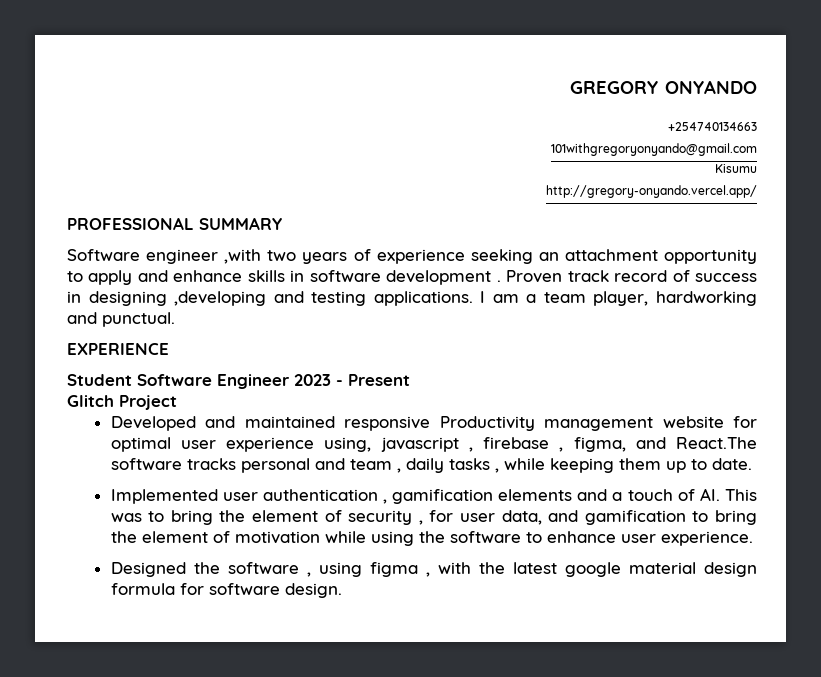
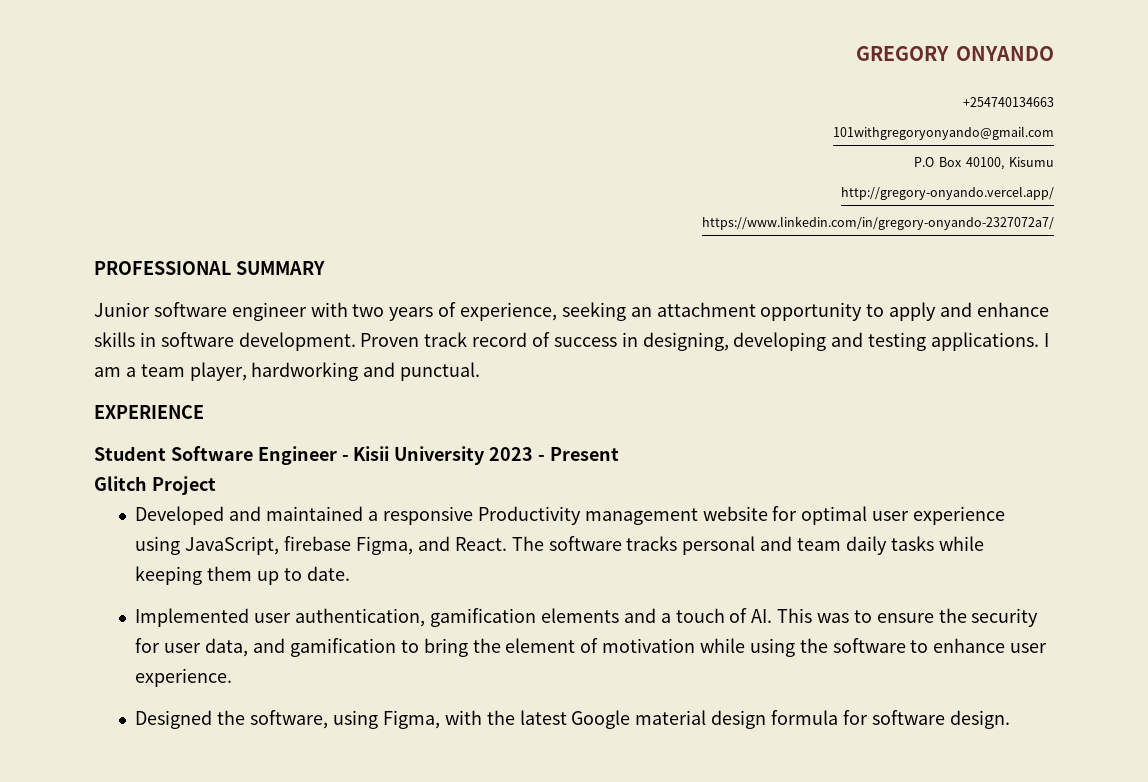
(757, 149) none -> [914,157,1005,170] P.O Box 40100,
(757, 191) none -> [702,216,1054,230] // https://www.linkedin.com/in/gregory-onyando-2327072a7/
[67,249,262,264] Software engineer ,with -> [94,302,348,321] Junior software engineer with
[376,249,465,264] experience -> [460,302,558,321] experience,
[386,270,501,285] development . -> [238,332,356,351] development.
[88,291,267,306] designing ,developing -> [642,332,827,351] designing, developing
(290, 381) none -> [341,446,486,465] - Kisii University
(335, 422) none -> [368,511,379,521] a
[324,437,757,452] using, javascript , firebase , figma, and React.The -> [135,536,544,555] using JavaScript, firebase Figma, and React. The
[396,468,401,473] , -> (841, 544) none
[494,468,499,473] , -> (934, 543) none
[262,489,387,504] authentication , -> [295,608,426,627] authentication,
[170,510,423,525] bring the element of security , -> [876,608,1039,627] ensure the security
[227,562,430,577] software , using figma , -> [250,710,440,729] software, using Figma,
[564,562,621,577] google -> [571,710,631,729] Google

